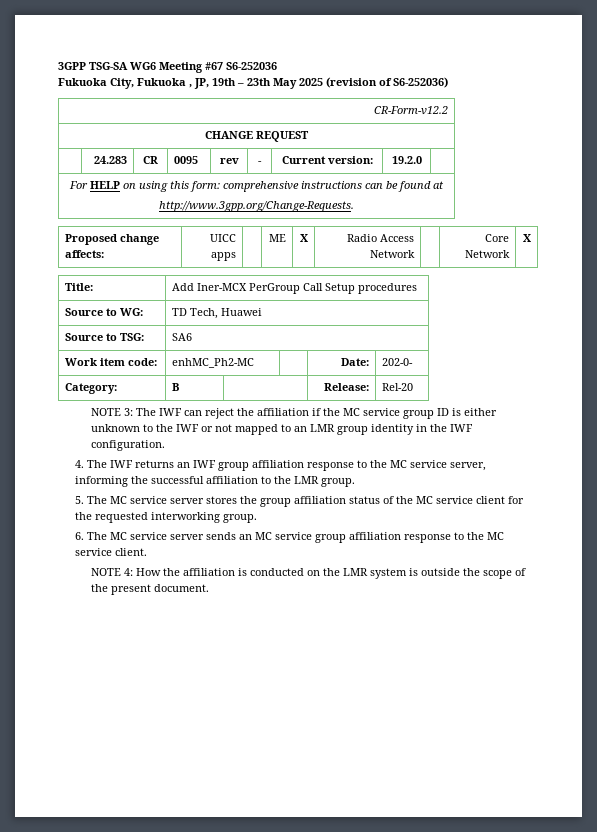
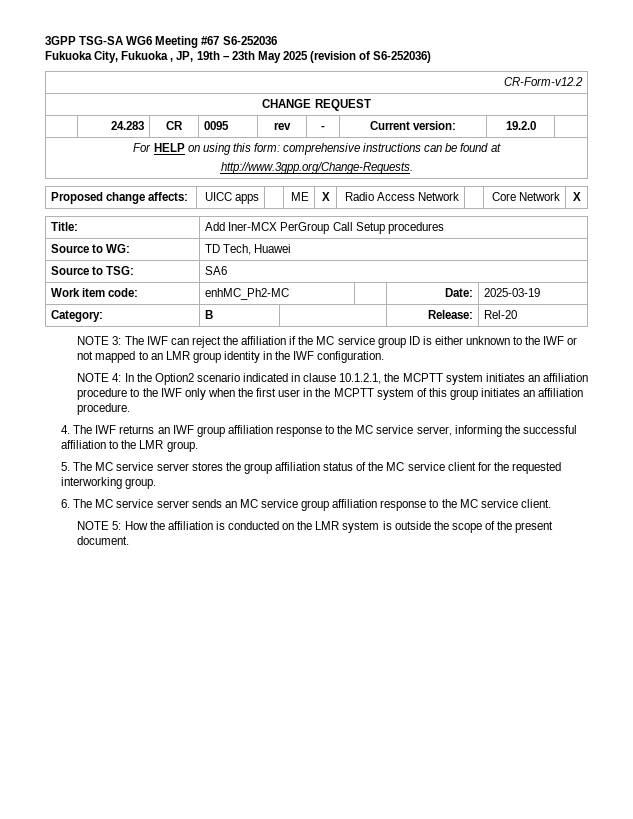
[381,358,413,366] 202-0- -> [484,288,541,297] 2025-03-19
(166, 445) none -> [77,373,588,385] [77,388,584,400] [77,403,131,415] // NOTE 4: In the Option2 scenario indicated in clause 10.1.2.1, the MCPTT system initiates an affiliation procedure to the IWF only when the first user in the MCPTT system of this group initiates an affiliation procedure.
[124,568,134,576] 4: -> [112,521,122,530] 5:

